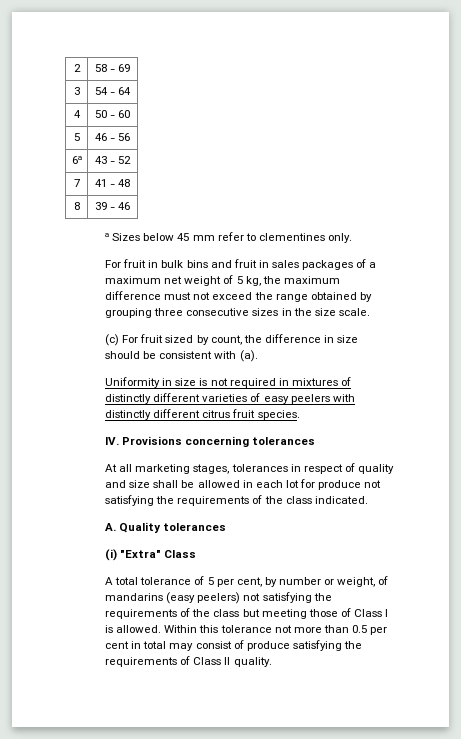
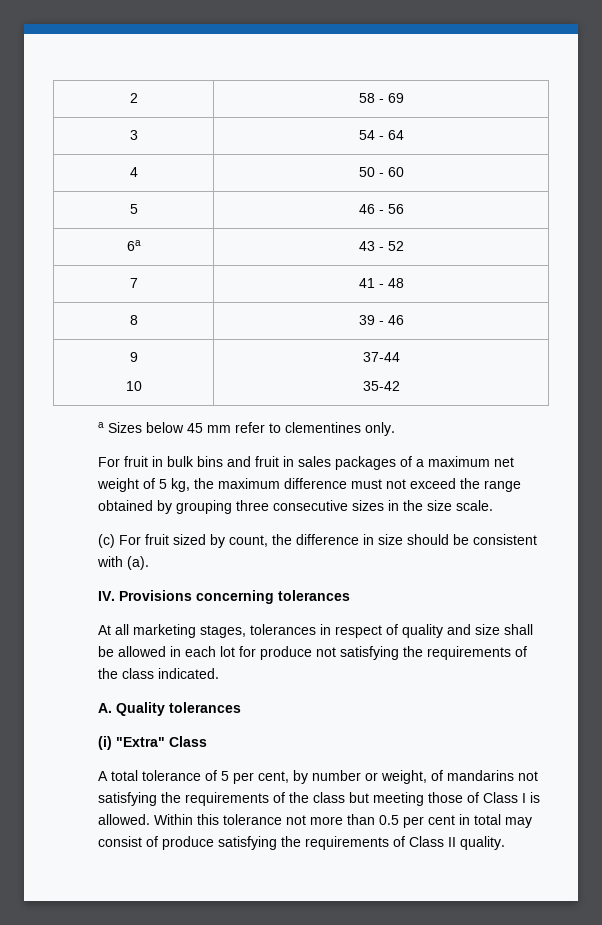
(131, 206) none -> [129,352,138,362] [125,381,142,391] [362,352,400,362] [362,381,400,391] // 9 // 10 | 37-44 // 35-42
[105,377,351,388] [105,393,355,404] [105,409,300,420] // Uniformity in size is not required in mixtures of distinctly different varieties of easy peelers with distinctly different citrus fruit species. -> (150, 563) none
[166,592,241,604] (easy peelers) -> (515, 775) none

